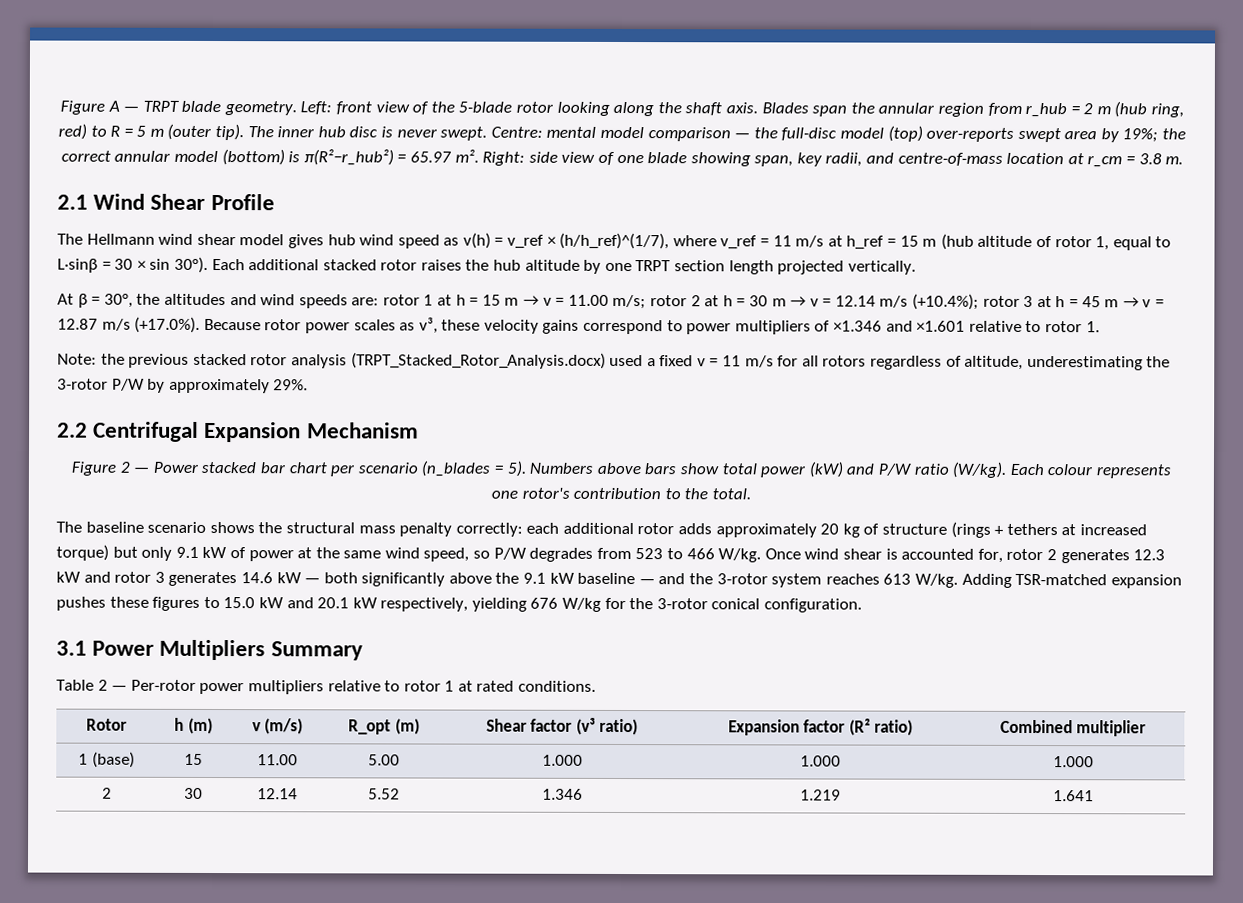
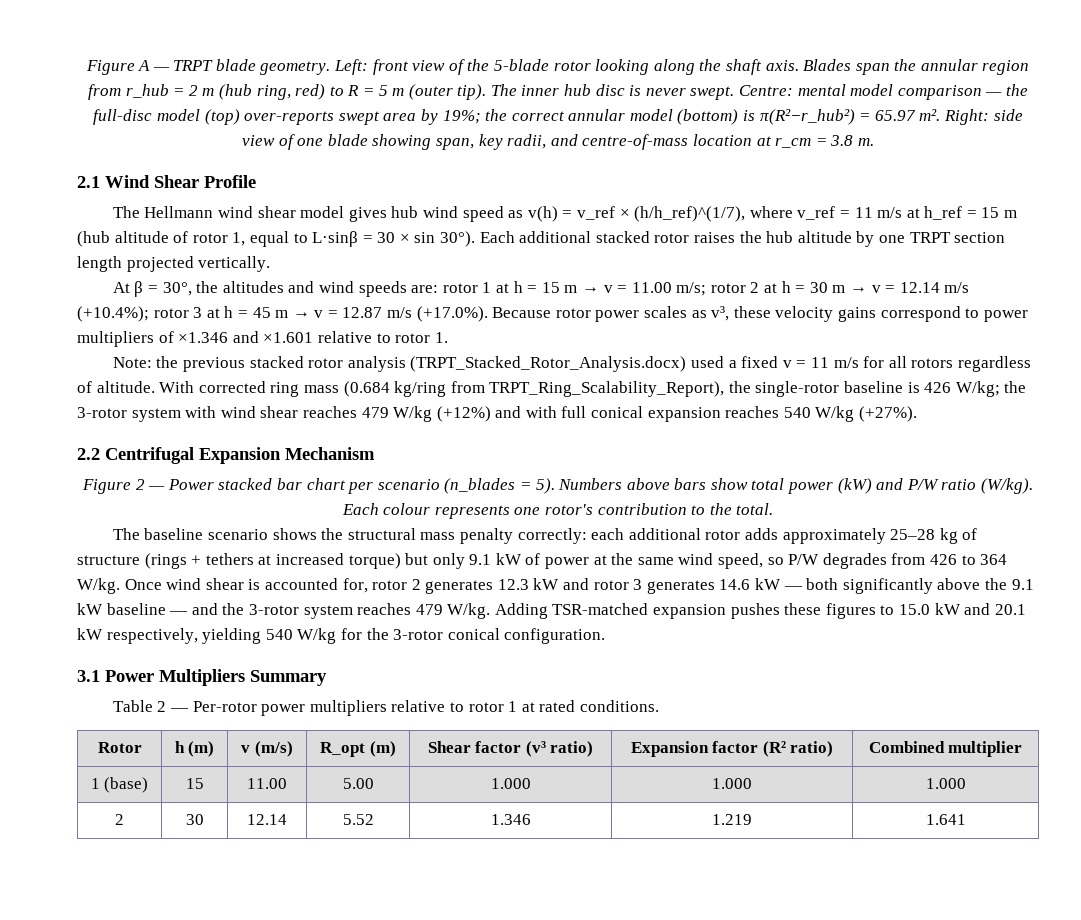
[964,355,1171,371] [57,378,309,394] altitude, underestimating the 3-rotor P/W by approximately 29%. -> [96,381,1027,397] [77,406,918,422] altitude. With corrected ring mass (0.684 kg/ring from TRPT_Ring_Scalability_Report), the single-rotor baseline is 426 W/kg; the 3-rotor system with wind shear reaches 479 W/kg (+12%) and with full conical expansion reaches 540 W/kg (+27%).
[820,523,840,535] 20 -> [890,529,936,540] 25–28
[635,548,715,560] 523 to 466 -> [929,554,1008,565] 426 to 364
[883,573,912,585] 613 -> [415,604,443,615] 479
[530,597,559,609] 676 -> [265,629,293,640] 540

